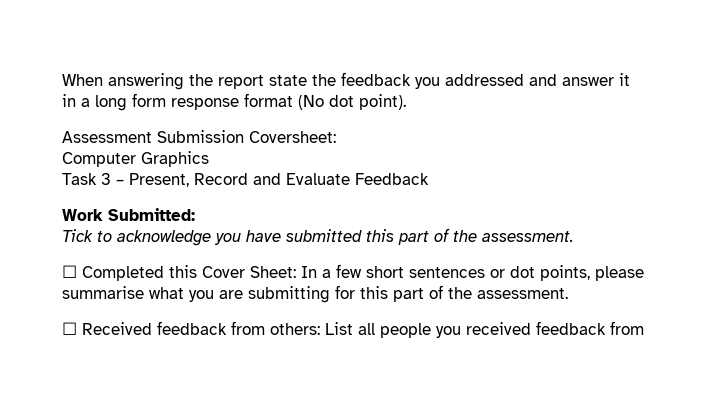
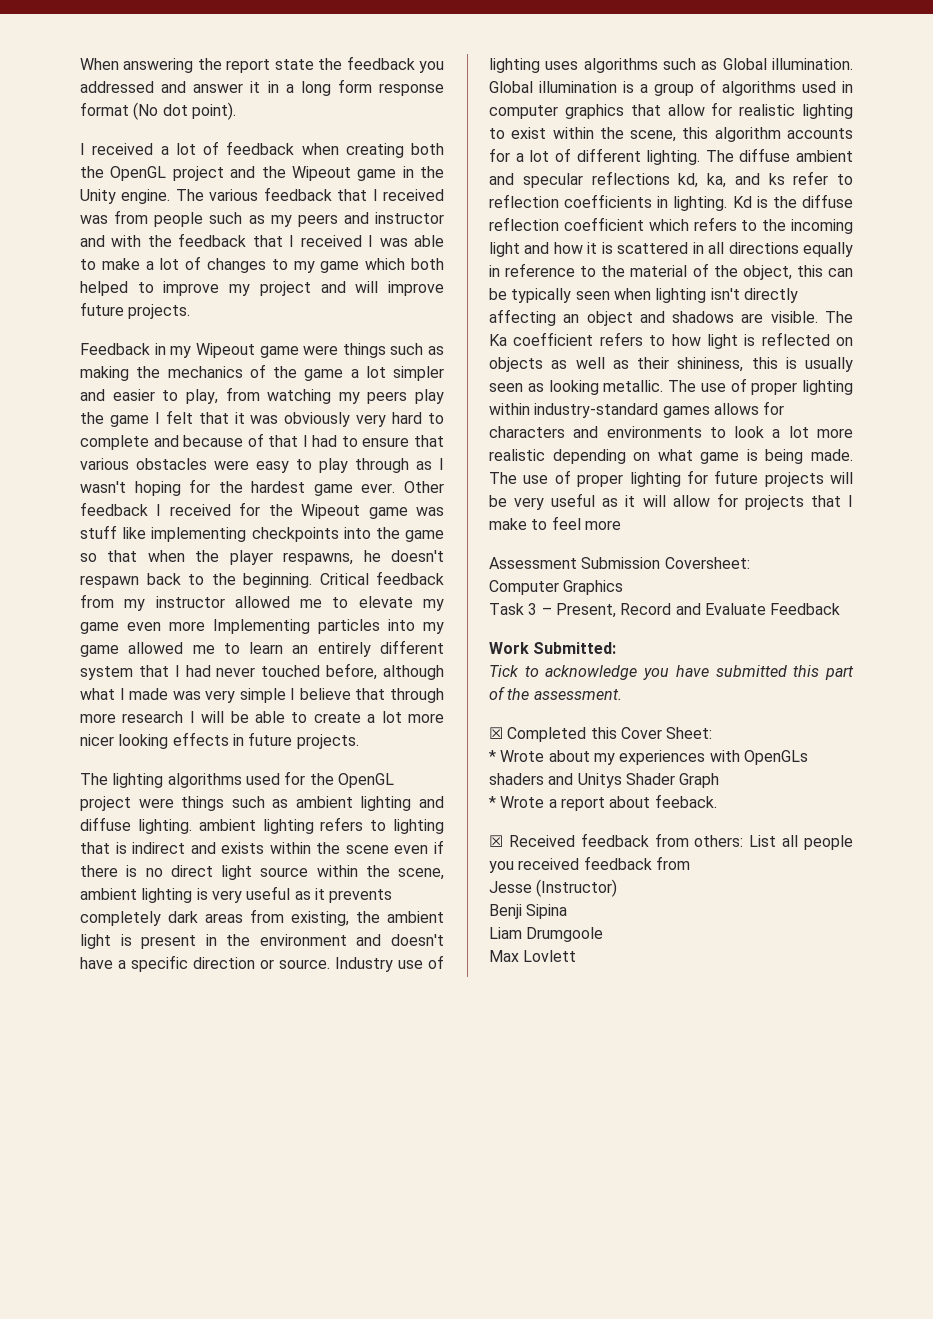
(406, 102) none -> [80,141,444,158] [80,166,444,181] [80,187,444,204] [80,210,444,227] [80,233,445,247] [80,256,445,273] [80,281,445,296] [80,302,191,319] [80,343,444,358] [80,364,444,381] [80,387,444,404] [80,410,444,427] [80,433,444,450] [80,458,444,473] [80,479,444,496] [80,502,444,519] [80,525,445,542] [80,550,444,565] [80,571,444,588] [80,594,444,611] [80,619,444,634] [80,640,444,657] [80,663,444,680] [80,688,444,703] [80,711,444,723] [80,732,359,749] [80,771,394,788] [80,796,444,811] [80,817,444,834] [80,840,444,854] [80,865,444,880] [80,886,393,903] [80,909,444,926] [80,934,444,949] [80,955,444,972] [489,58,853,73] [489,79,853,96] [489,102,853,119] [489,127,853,142] [489,148,853,165] [489,171,853,188] [489,194,853,211] [489,217,853,234] [489,242,853,257] [489,263,853,280] [489,288,798,303] [489,309,853,326] [489,332,853,349] [489,357,853,372] [489,378,853,395] [489,401,785,418] [489,426,853,438] [489,449,853,464] [489,470,853,487] [489,493,853,510] [489,516,621,530] // I received a lot of feedback when creating both the OpenGL project and the Wipeout game in the Unity engine. The various feedback that I received was from people such as my peers and instructor and with the feedback that I received I was able to make a lot of changes to my game which both helped to improve my project and will improve future projects. // Feedback in my Wipeout game were things such as making the mechanics of the game a lot simpler and easier to play, from watching my peers play the game I felt that it was obviously very hard to complete and because of that I had to ensure that various obstacles were easy to play through as I wasn't hoping for the hardest game ever. Other feedback I received for the Wipeout game was stuff like implementing checkpoints into the game so that when the player respawns, he doesn't respawn back to the beginning. Critical feedback from my instructor allowed me to elevate my game even more Implementing particles into my game allowed me to learn an entirely different system that I had never touched before, although what I made was very simple I believe that through more research I will be able to create a lot more nicer looking effects in future projects. // The lighting algorithms used for the OpenGL project were things such as ambient lighting and diffuse lighting. ambient lighting refers to lighting that is indirect and exists within the scene even if there is no direct light source within the scene, ambient lighting is very useful as it prevents completely dark areas from existing, the ambient light is present in the environment and doesn't have a specific direction or source. Industry use of lighting uses algorithms such as Global illumination. Global illumination is a group of algorithms used in computer graphics that allow for realistic lighting to exist within the scene, this algorithm accounts for a lot of different lighting. The diffuse ambient and specular reflections kd, ka, and ks refer to reflection coefficients in lighting. Kd is the diffuse reflection coefficient which refers to the incoming light and how it is scattered in all directions equally in reference to the material of the object, this can be typically seen when lighting isn't directly affecting an object and shadows are visible. The Ka coefficient refers to how light is reflected on objects as well as their shininess, this is usually seen as looking metallic. The use of proper lighting within industry-standard games allows for characters and environments to look a lot more realistic depending on what game is being made. The use of proper lighting for future projects will be very useful as it will allow for projects that I make to feel more
[62,265,77,278] ☐ -> [489,727,503,739] ☒
[301,264,644,281] [62,285,568,303] [62,322,77,335] In a few short sentences or dot points, please summarise what you are submitting for this part of the assessment. // ☐ -> [489,750,808,765] [489,773,720,788] [489,794,717,811] [489,835,503,847] // * Wrote about my experiences with OpenGLs shaders and Unitys Shader Graph // * Wrote a report about feeback. // ☒
(644, 328) none -> [489,879,618,897] [489,904,568,919] [489,927,604,942] [489,950,577,962] // Jesse (Instructor) // Benji Sipina // Liam Drumgoole // Max Lovlett

